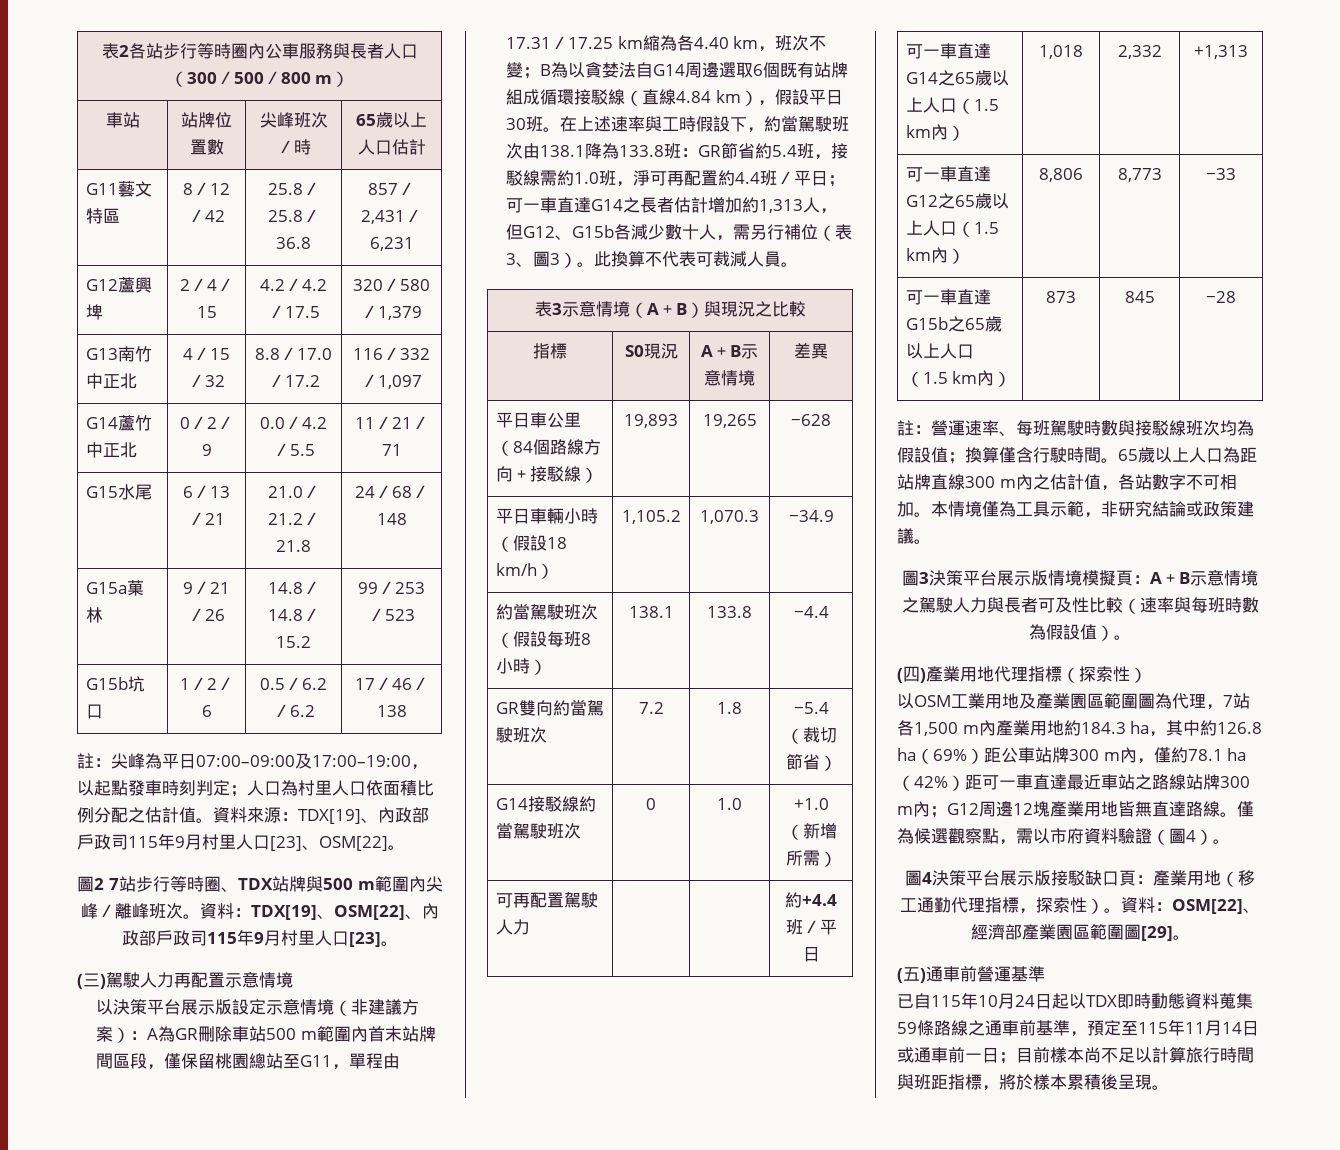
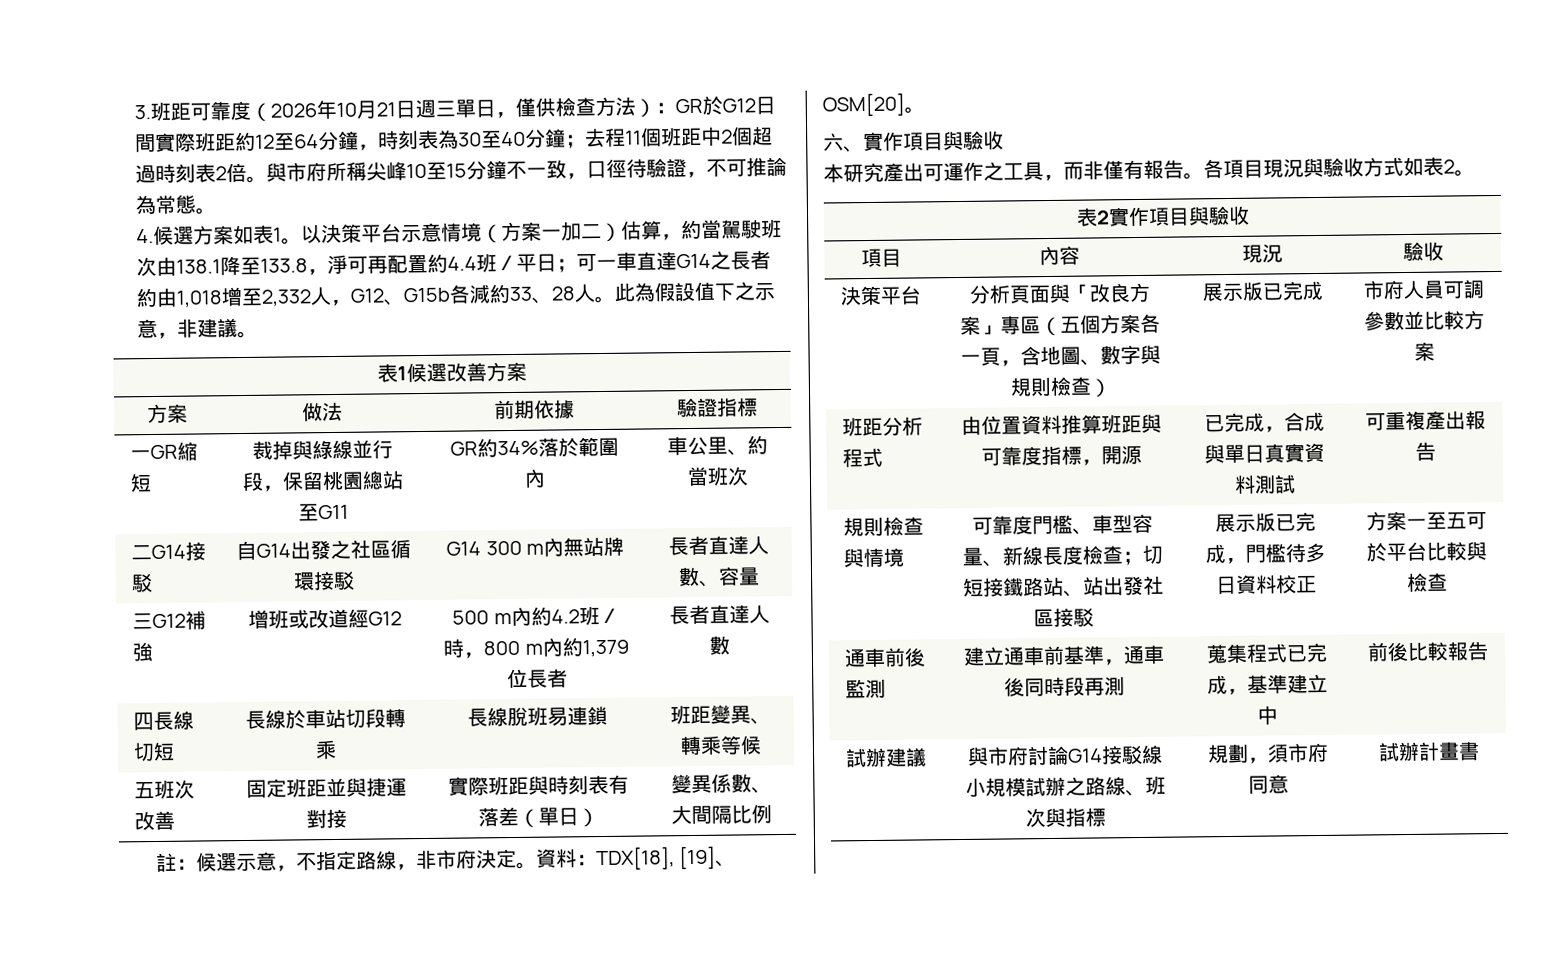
[101,43,418,59] [169,71,350,87] [105,112,140,128] [181,112,232,128] [189,139,224,155] [259,112,328,128] [276,139,311,155] [356,112,427,128] [357,139,426,155] [85,181,152,197] [85,208,120,224] [183,182,230,195] [188,209,225,222] [267,182,320,195] [267,209,320,222] [276,237,311,249] [368,182,415,195] [361,209,422,224] [369,237,414,251] [85,277,152,293] [85,304,103,320] [179,278,234,291] [196,306,217,318] [260,278,327,291] [267,305,320,318] [353,278,430,291] [361,305,422,320] [85,346,152,362] [85,373,137,389] [183,347,230,360] [188,374,225,387] [255,347,332,360] [267,374,320,387] [353,347,430,360] [361,374,422,389] [85,415,152,431] [85,442,137,458] [179,416,234,429] [201,444,212,456] [260,416,327,429] [272,443,315,456] [354,416,429,429] [381,444,402,456] [85,484,152,500] [183,485,230,498] [188,512,225,525] [267,485,320,498] [267,512,320,525] [276,540,311,552] [354,485,429,498] [376,513,407,525] [85,580,144,596] [85,607,103,623] [183,581,230,594] [188,608,225,621] [267,581,320,594] [267,608,320,621] [276,636,311,648] [358,581,425,594] [368,608,415,621] [85,676,145,692] [85,704,103,719] [179,677,234,690] [201,705,212,717] [260,677,327,690] [272,704,315,717] [354,677,429,690] [376,705,407,717] [77,753,428,770] [77,780,434,797] [77,807,429,824] [77,833,405,851] [77,876,443,892] [81,903,439,920] [122,929,398,947] [77,972,293,989] [96,999,420,1016] [96,1026,436,1043] [96,1053,401,1070] [506,35,827,52] [506,62,849,79] [506,89,843,106] [506,116,748,132] 表2各站步行等時圈內公車服務與長者人口（300／500／800 m） // 車站 | 站牌位置數 | 尖峰班次／時 | 65歲以上人口估計 // G11藝文特區 | 8／12／42 | 25.8／25.8／36.8 | 857／2,431／6,231 // G12蘆興埤 | 2／4／15 | 4.2／4.2／17.5 | 320／580／1,379 // G13南竹中正北 | 4／15／32 | 8.8／17.0／17.2 | 116／332／1,097 // G14蘆竹中正北 | 0／2／9 | 0.0／4.2／5.5 | 11／21／71 // G15水尾 | 6／13／21 | 21.0／21.2／21.8 | 24／68／148 // G15a菓林 | 9／21／26 | 14.8／14.8／15.2 | 99／253／523 // G15b坑口 | 1／2／6 | 0.5／6.2／6.2 | 17／46／138 // 註：尖峰為平日07:00–09:00及17:00–19:00，以起點發車時刻判定；人口為村里人口依面積比例分配之估計值。資料來源：TDX[19]、內政部戶政司115年9月村里人口[23]、OSM[22]。 // 圖2 7站步行等時圈、TDX站牌與500 m範圍內尖峰／離峰班次。資料：TDX[19]、OSM[22]、內政部戶政司115年9月村里人口[23]。 // (三)駕駛人力再配置示意情境 // 以決策平台展示版設定示意情境（非建議方案）：A為GR刪除車站500 m範圍內首末站牌間區段，僅保留桃園總站至G11，單程由17.31／17.25 km縮為各4.40 km，班次不變；B為以貪婪法自G14周邊選取6個既有站牌組成循環接駁線（直線4.84 km），假設平日30班。在上述速率與工時假設下 -> [133,95,776,122] [134,126,773,153] [134,156,787,184] [134,194,216,215] [135,220,662,246] 3.班距可靠度（2026年10月21日週三單日，僅供檢查方法）：GR於G12日間實際班距約12至64分鐘，時刻表為30至40分鐘；去程11個班距中2個超過時刻表2倍。與市府所稱尖峰10至15分鐘不一致，口徑待驗證，不可推論為常態。 // 4.候選方案如表1。以決策平台示意情境（方案一加二）估算
[602,143,849,160] [506,170,617,186] 為133.8班：GR節省約5.4班，接駁線需約1.0班 -> [239,256,308,276] 至133.8
[674,197,838,214] [506,224,853,241] [506,251,799,268] [534,301,806,318] [533,343,567,359] [624,343,678,359] [701,344,758,359] [704,370,755,386] [794,343,828,359] [495,412,581,428] [495,439,601,456] [495,466,598,483] [624,414,678,428] [702,414,757,428] [791,414,831,426] [495,508,598,524] [495,535,567,552] [495,563,554,579] [621,510,681,524] [700,510,759,524] [788,510,834,522] [495,604,598,620] [495,631,591,648] [495,658,547,675] [628,606,674,618] [707,606,752,618] [793,606,829,618] [495,700,604,716] [495,727,547,743] [638,702,664,714] [717,702,742,714] [793,702,829,714] [785,727,837,744] [785,754,837,771] [495,796,596,812] [495,823,581,839] [646,798,656,810] [717,798,742,810] [793,798,829,810] [785,823,837,840] [785,850,837,867] [495,892,598,908] [495,919,530,935] [785,892,837,908] [785,919,837,935] [802,946,820,962] [905,43,991,59] [905,70,1009,86] [905,97,999,114] [905,124,965,141] [1039,45,1083,59] [1117,45,1162,59] [1194,45,1248,59] [905,166,991,182] [905,193,1009,209] [905,220,999,237] [905,247,965,264] [1039,168,1083,182] [1117,168,1162,182] [1206,168,1236,180] [905,289,991,305] [905,316,1002,332] [905,343,974,359] [905,370,1012,387] [1046,291,1076,303] [1124,291,1155,303] [1206,291,1236,303] [897,420,1254,436] [897,447,1257,464] [897,474,1237,491] [897,501,1254,518] [897,528,931,544] [902,570,1258,586] [901,597,1259,614] [1029,624,1131,641] [897,666,1147,683] [897,693,1250,710] [897,720,1263,737] [897,747,1247,764] [897,774,1250,791] [897,801,1254,818] [897,828,1230,845] [905,870,1255,887] [900,897,1260,914] [970,924,1190,941] [897,966,1045,983] [897,992,1253,1009] [897,1019,1259,1037] [897,1047,1254,1064] [897,1074,1169,1091] 估計增加約1,313人，但G12、G15b各減少數十人，需另行補位（表3、圖3）。此換算不代表可裁減人員。 // 表3示意情境（A＋B）與現況之比較 // 指標 | S0現況 | A＋B示意情境 | 差異 // 平日車公里（84個路線方向＋接駁線） | 19,893 | 19,265 | −628 // 平日車輛小時（假設18 km/h） | 1,105.2 | 1,070.3 | −34.9 // 約當駕駛班次（假設每班8小時） | 138.1 | 133.8 | −4.4 // GR雙向約當駕駛班次 | 7.2 | 1.8 | −5.4（裁切節省） // G14接駁線約當駕駛班次 | 0 | 1.0 | +1.0（新增所需） // 可再配置駕駛人力 | | | 約+4.4班／平日 // 可一車直達G14之65歲以上人口（1.5 km內） | 1,018 | 2,332 | +1,313 // 可一車直達G12之65歲以上人口（1.5 km內） | 8,806 | 8,773 | −33 // 可一車直達G15b之65歲以上人口（1.5 km內） | 873 | 845 | −28 // 註：營運速率、每班駕駛時數與接駁線班次均為假設值；換算僅含行駛時間。65歲以上人口為距站牌直線300 m內之估計值，各站數字不可相加。本情境僅為工具示範，非研究結論或政策建議。 // 圖3決策平台展示版情境模擬頁：A＋B示意情境之駕駛人力與長者可及性比較（速率與每班時數為假設值）。 // (四)產業用地代理指標（探索性） // 以OSM工業用地及產業園區範圍圖為代理，7站各1,500 m內產業用地約184.3 ha，其中約126.8 ha（69%）距公車站牌300 m內，僅約78.1 ha（42%）距可一車直達最近車站之路線站牌300 m內；G12周邊12塊產業用地皆無直達路線。僅為候選觀察點，需以市府資料驗證（圖4）。 // 圖4決策平台展示版接駁缺口頁：產業用地（移工通勤代理指標，探索性）。資料：OSM[22]、經濟部產業園區範圍圖[29]。 // (五)通車前營運基準 // 已自115年10月24日起以TDX即時動態資料蒐集59條路線之通車前基準，預定至115年11月14日或通車前一日；目前樣本尚不足以計算旅行時間與班距指標，將於樣本累積後呈現。 -> [135,281,775,308] [136,318,258,339] [377,361,527,383] [147,403,188,424] [302,401,343,422] [493,399,575,420] [676,397,758,418] [129,441,198,461] [129,473,152,493] [252,439,393,460] [242,470,404,492] [298,503,349,522] [449,437,619,458] [523,468,546,488] [666,435,768,456] [686,466,749,487] [130,541,206,561] [130,573,153,593] [236,539,411,561] [293,570,355,591] [446,536,624,557] [667,535,769,556] [677,566,760,587] [131,610,206,630] [131,642,153,663] [247,608,402,629] [452,606,620,627] [443,637,629,659] [506,668,568,689] [668,604,770,625] [708,635,730,655] [132,710,194,731] [132,741,175,762] [245,708,406,729] [315,739,337,760] [466,705,608,727] [669,704,771,725] [679,735,762,756] [133,779,195,800] [133,810,175,831] [246,777,407,798] [306,808,347,829] [447,774,629,796] [477,806,599,828] [670,773,772,794] [670,804,772,825] [156,845,737,872] [822,92,925,117] [823,130,1004,153] [823,156,1475,183] [1075,205,1250,227] [861,248,902,268] [1038,245,1080,266] [1242,243,1283,263] [1402,241,1444,262] [839,285,922,306] [968,282,1151,304] [959,313,1161,337] [959,344,1161,367] [1009,376,1112,398] [1202,280,1323,302] [1362,279,1484,300] [1363,310,1485,331] [1413,341,1435,361] [841,416,923,437] [841,447,883,468] [960,413,1162,435] [980,445,1142,466] [1204,411,1325,433] [1204,442,1325,464] [1234,474,1296,494] [1364,410,1486,431] [1414,441,1436,461] [842,516,924,537] [842,547,904,568] [971,513,1153,535] [961,544,1163,567] [962,575,1164,597] [1032,607,1094,628] [1215,512,1316,533] [1205,542,1326,565] [1216,574,1317,595] [1365,511,1487,531] [1365,541,1487,562] [1406,572,1448,593] [843,647,926,668] [844,678,886,699] [962,644,1165,666] [1003,676,1125,697] [1206,642,1328,664] [1207,673,1328,696] [1257,705,1278,725] [1366,641,1489,662] [844,747,927,768] [966,744,1163,766] [964,775,1166,797] [1024,807,1106,828] [1207,742,1329,764] [1248,774,1289,794] [1377,741,1480,762] 約由1,018增至2,332人，G12、G15b各減約33、28人。此為假設值下之示意，非建議。 // 表1候選改善方案 // 方案 | 做法 | 前期依據 | 驗證指標 // 一GR縮短 | 裁掉與綠線並行段，保留桃園總站至G11 | GR約34%落於範圍內 | 車公里、約當班次 // 二G14接駁 | 自G14出發之社區循環接駁 | G14 300 m內無站牌 | 長者直達人數、容量 // 三G12補強 | 增班或改道經G12 | 500 m內約4.2班／時，800 m內約1,379位長者 | 長者直達人數 // 四長線切短 | 長線於車站切段轉乘 | 長線脫班易連鎖 | 班距變異、轉乘等候 // 五班次改善 | 固定班距並與捷運對接 | 實際班距與時刻表有落差（單日） | 變異係數、大間隔比例 // 註：候選示意，不指定路線，非市府決定。資料：TDX[18], [19]、OSM[20]。 // 六、實作項目與驗收 // 本研究產出可運作之工具，而非僅有報告。各項目現況與驗收方式如表2。 // 表2實作項目與驗收 // 項目 | 內容 | 現況 | 驗收 // 決策平台 | 分析頁面與「改良方案」專區（五個方案各一頁，含地圖、數字與規則檢查） | 展示版已完成 | 市府人員可調參數並比較方案 // 班距分析程式 | 由位置資料推算班距與可靠度指標，開源 | 已完成，合成與單日真實資料測試 | 可重複產出報告 // 規則檢查與情境 | 可靠度門檻、車型容量、新線長度檢查；切短接鐵路站、站出發社區接駁 | 展示版已完成，門檻待多日資料校正 | 方案一至五可於平台比較與檢查 // 通車前後監測 | 建立通車前基準，通車後同時段再測 | 蒐集程式已完成，基準建立中 | 前後比較報告 // 試辦建議 | 與市府討論G14接駁線小規模試辦之路線、班次與指標 | 規劃，須市府同意 | 試辦計畫書

